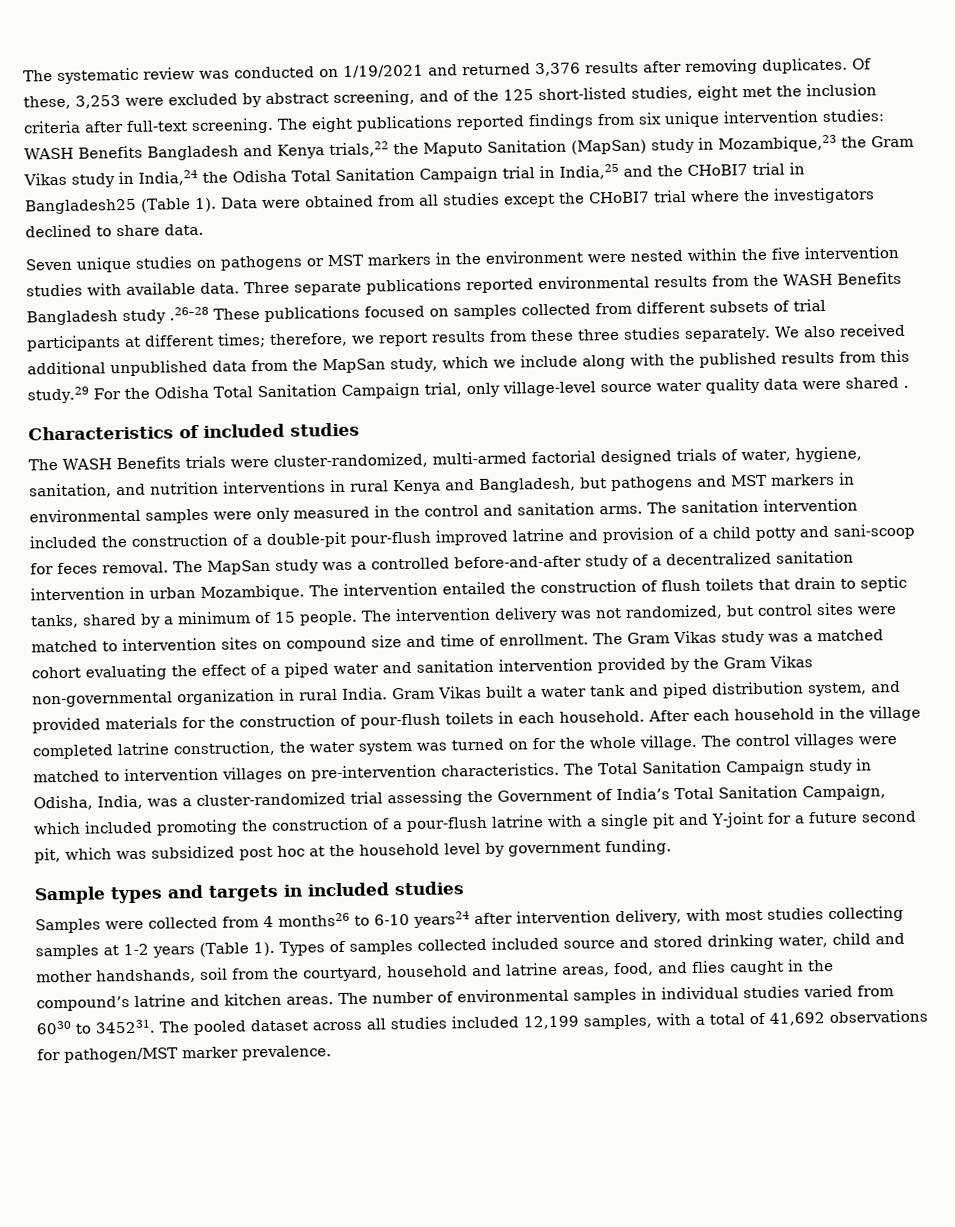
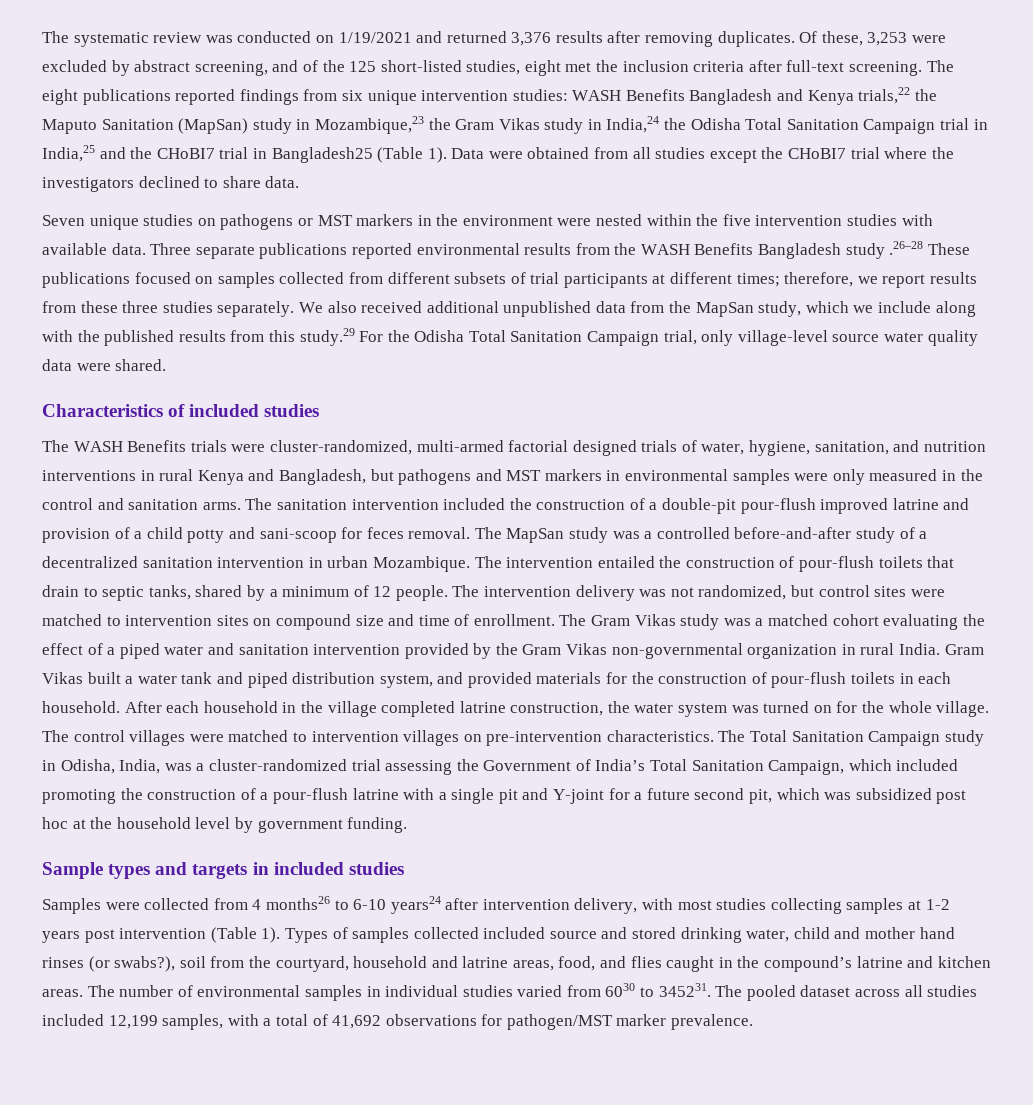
[844,376,909,389] shared . -> [115,359,167,371] shared.
[661,579,701,592] flush -> [799,556,875,572] pour-flush
[274,611,296,623] 15 -> [373,586,392,597] 12
(195, 952) none -> [84,928,207,943] post intervention
[96,969,196,984] handshands, -> [919,927,955,939] [42,956,176,972] hand rinses (or swabs?),

